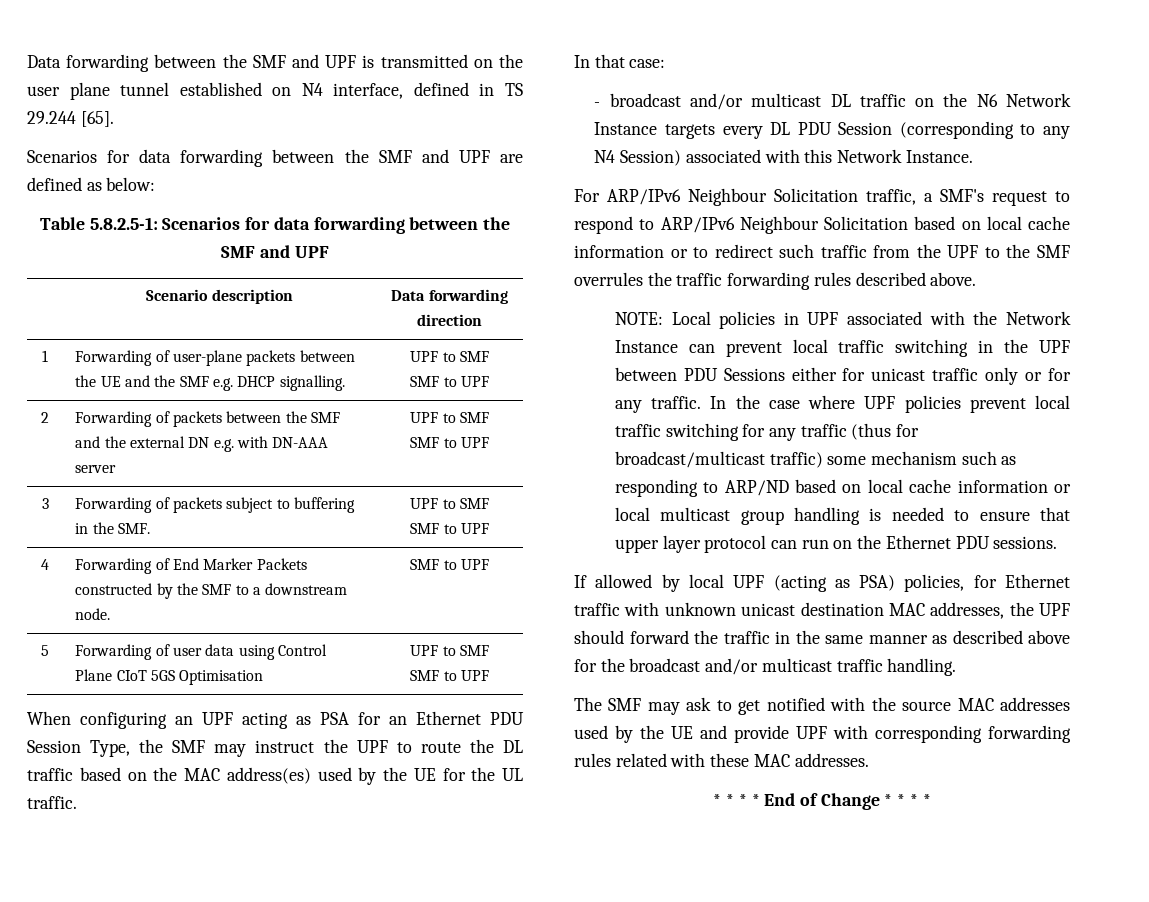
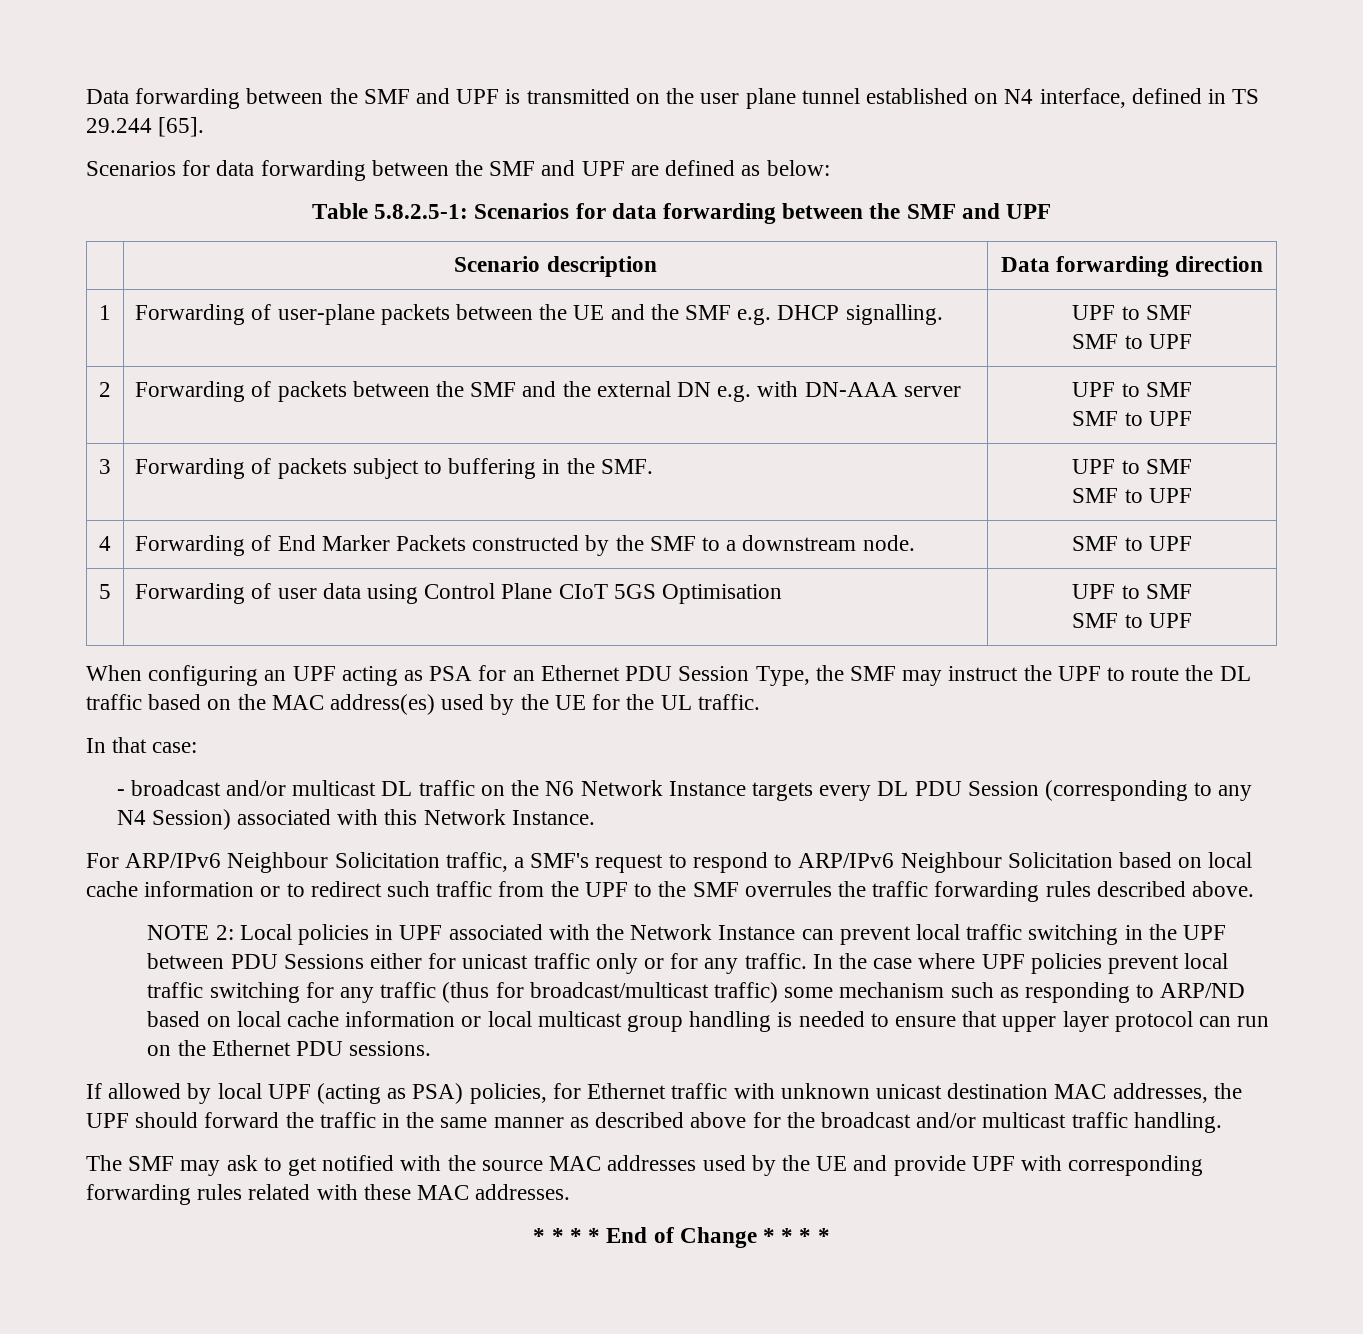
[614,312,663,325] NOTE: -> [147,925,234,940] NOTE 2:

